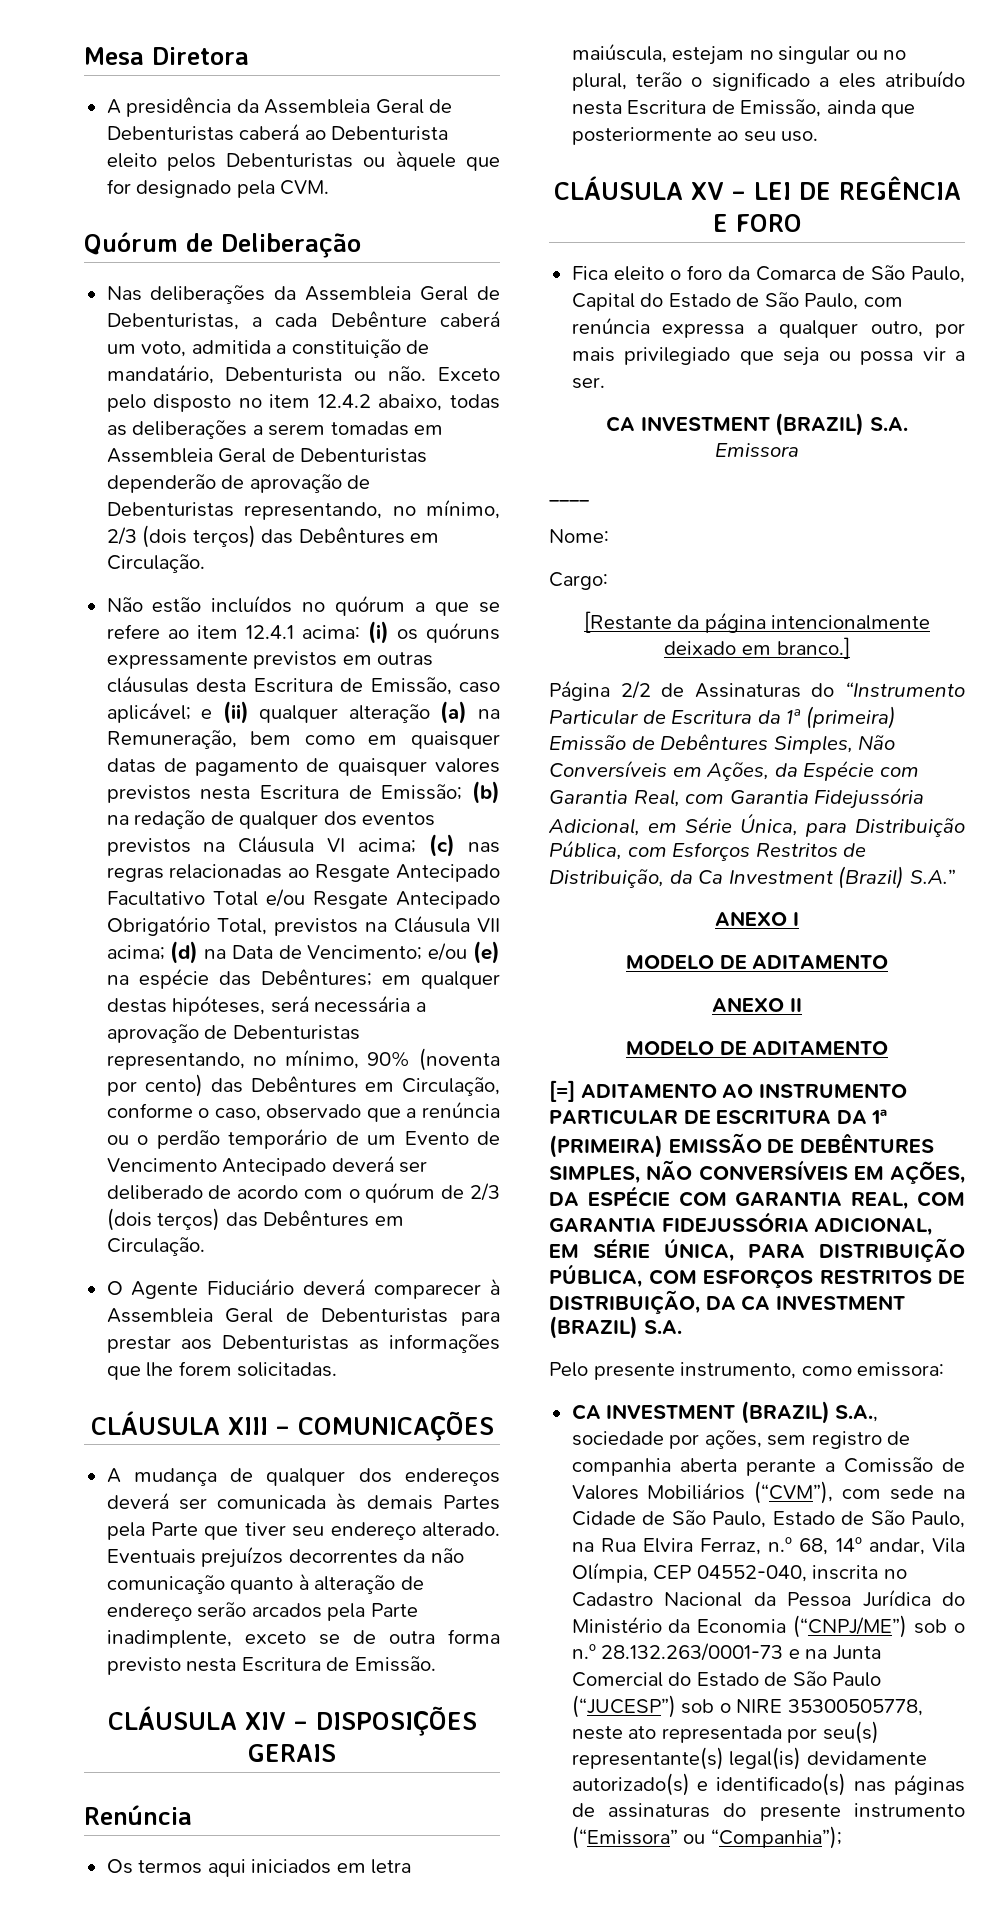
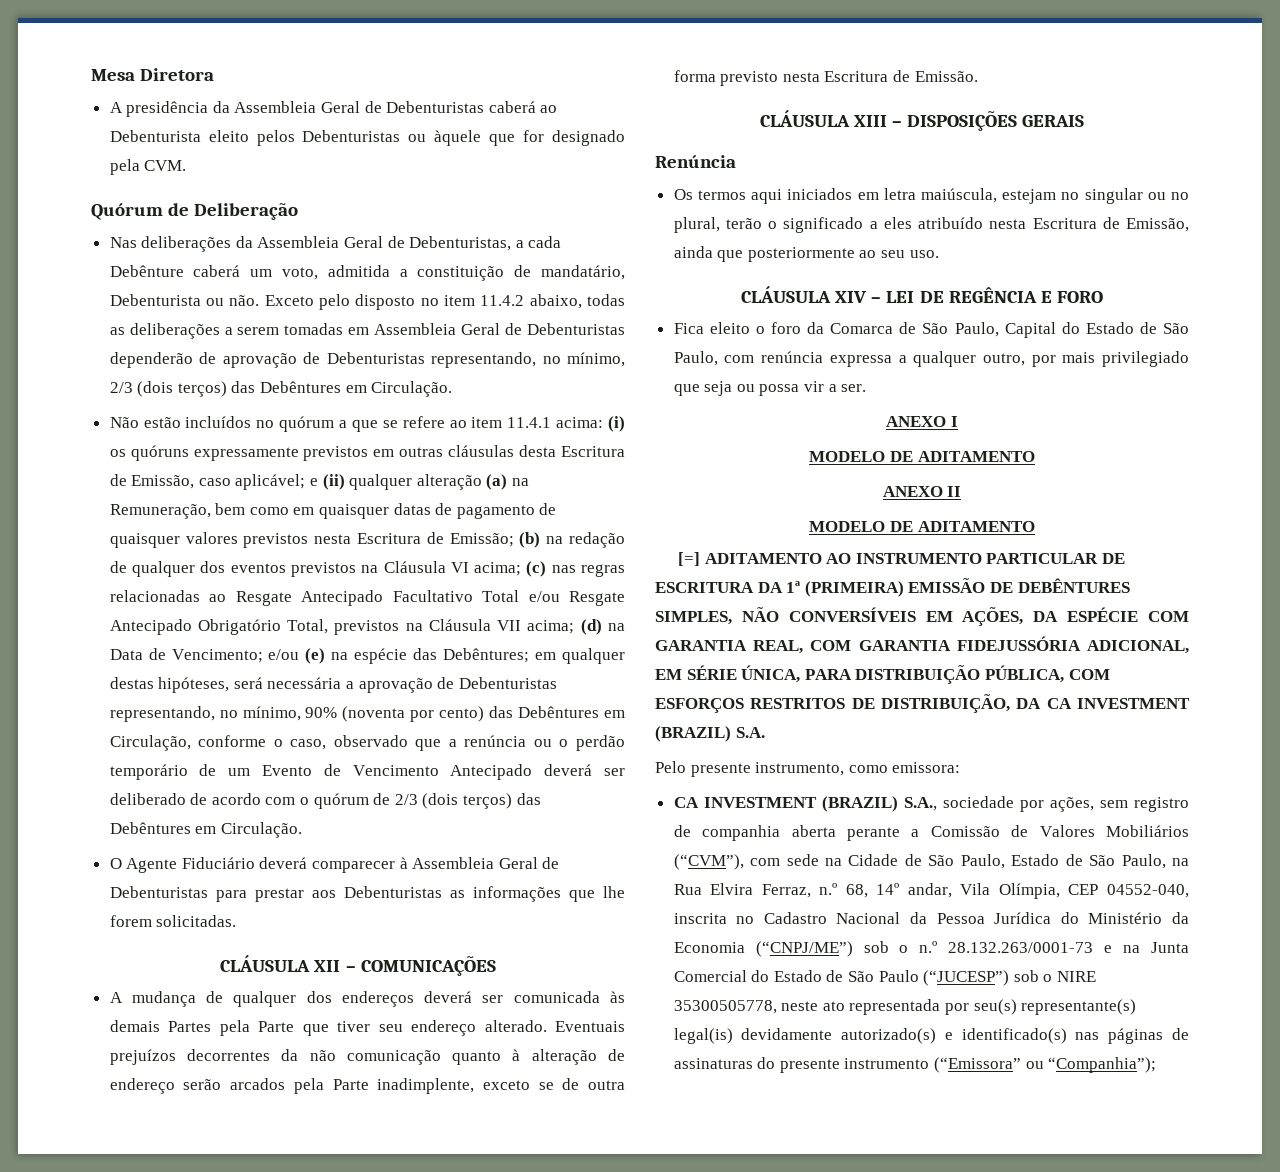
[317,394,371,408] 12.4.2 -> [480,295,525,306] 11.4.2
[245,625,294,639] 12.4.1 -> [507,417,552,428] 11.4.1
[227,1417,268,1435] XIII -> [314,960,341,972] XII
[244,1712,286,1730] XIV -> [853,115,887,127] XIII
[690,182,724,200] XV -> [835,291,868,303] XIV
[606,413,908,436] [715,443,799,457] [549,500,589,502] [549,529,609,543] [549,572,608,590] [583,611,931,633] [664,637,850,659] [549,680,965,701] [549,706,896,729] [549,734,896,754] [549,760,919,781] [549,787,925,809] [548,813,965,837] [549,840,867,861] [549,866,956,889] // CA INVESTMENT (BRAZIL) S.A. // Emissora // ____ // Nome: // Cargo: // [Restante da página intencionalmente deixado em branco.] // Página 2/2 de Assinaturas do “Instrumento Particular de Escritura da 1ª (primeira) Emissão de Debêntures Simples, Não Conversíveis em Ações, da Espécie com Garantia Real, com Garantia Fidejussória Adicional, em Série Única, para Distribuição Pública, com Esforços Restritos de Distribuição, da Ca Investment (Brazil) S.A.” -> (867, 388) none

